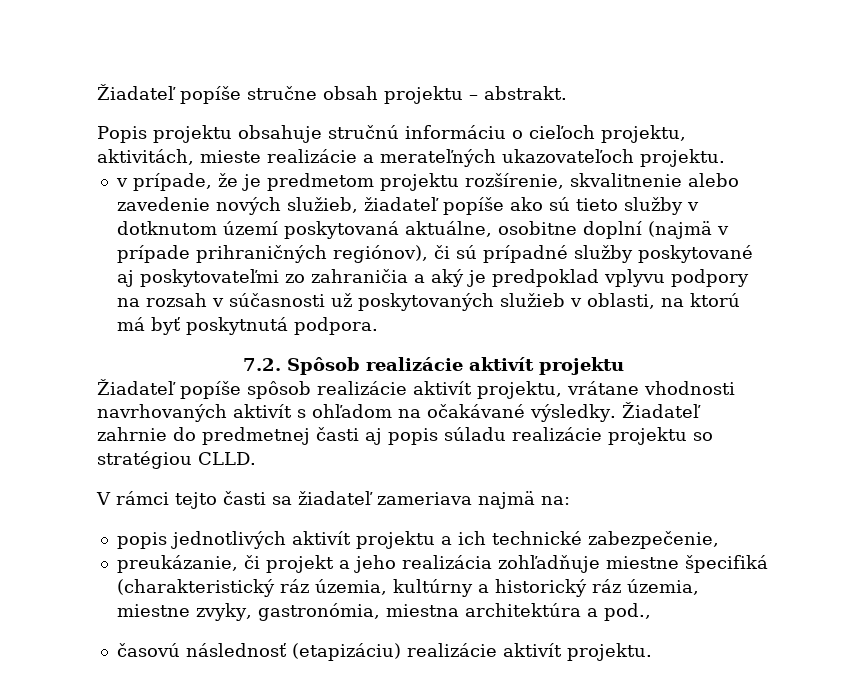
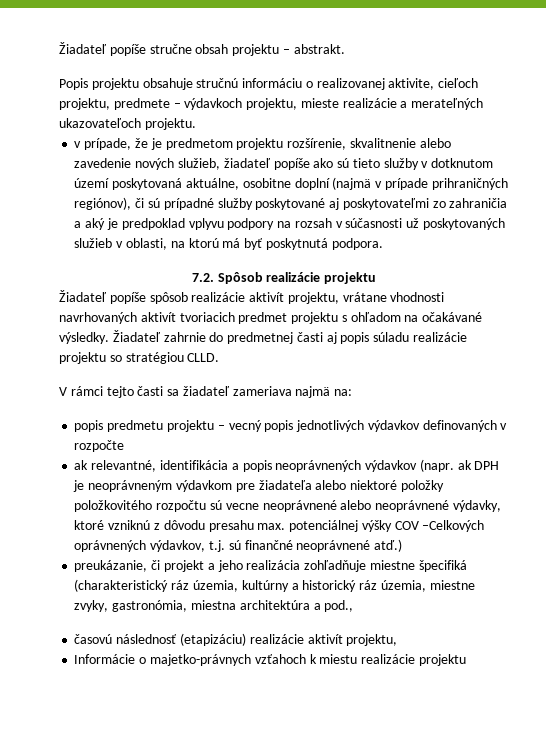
[528,125,686,143] [97,149,194,165] cieľoch projektu, aktivitách, -> [316,78,479,90] [59,98,298,110] realizovanej aktivite, cieľoch projektu, predmete – výdavkoch projektu,
[468,357,534,371] aktivít -> (321, 277) none
(292, 411) none -> [179,312,339,324] tvoriacich predmet projektu
[170,531,719,549] jednotlivých aktivít projektu a ich technické zabezpečenie, -> [107,420,508,432] [74,440,125,452] [74,459,500,472] [73,480,444,492] [74,500,501,512] [74,520,485,532] [74,539,403,552] predmetu projektu – vecný popis jednotlivých výdavkov definovaných v rozpočte // ak relevantné, identifikácia a popis neoprávnených výdavkov (napr. ak DPH je neoprávneným výdavkom pre žiadateľa alebo niektoré položky položkovitého rozpočtu sú vecne neoprávnené alebo neoprávnené výdavky, ktoré vzniknú z dôvodu presahu max. potenciálnej výšky COV –Celkových oprávnených výdavkov, t.j. sú finančné neoprávnené atď.)
[566,643,652,661] projektu. -> [346,634,398,646] [74,654,466,666] projektu, // Informácie o majetko-právnych vzťahoch k miestu realizácie projektu

